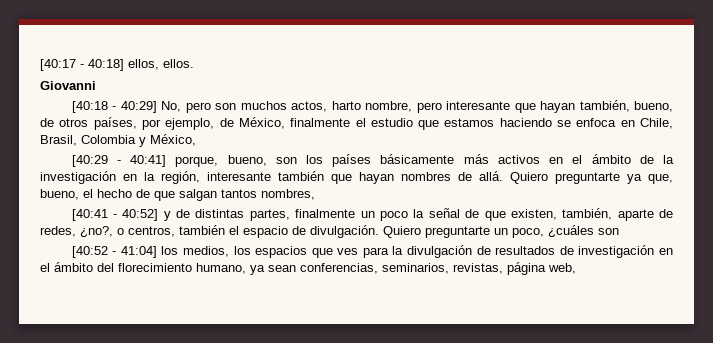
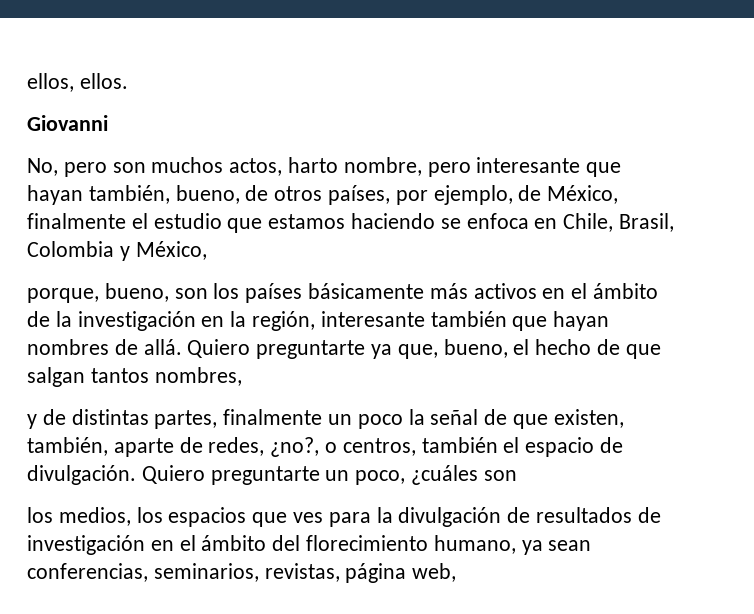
[40,59,124,71] [40:17 - 40:18] -> (27, 82) none
[71,101,157,113] [40:18 - 40:29] -> (108, 123) none
[71,155,167,167] [40:29 - 40:41] -> (207, 250) none
[71,209,159,221] [40:41 - 40:52] -> (242, 376) none
[71,246,157,258] [40:52 - 41:04] -> (517, 475) none

